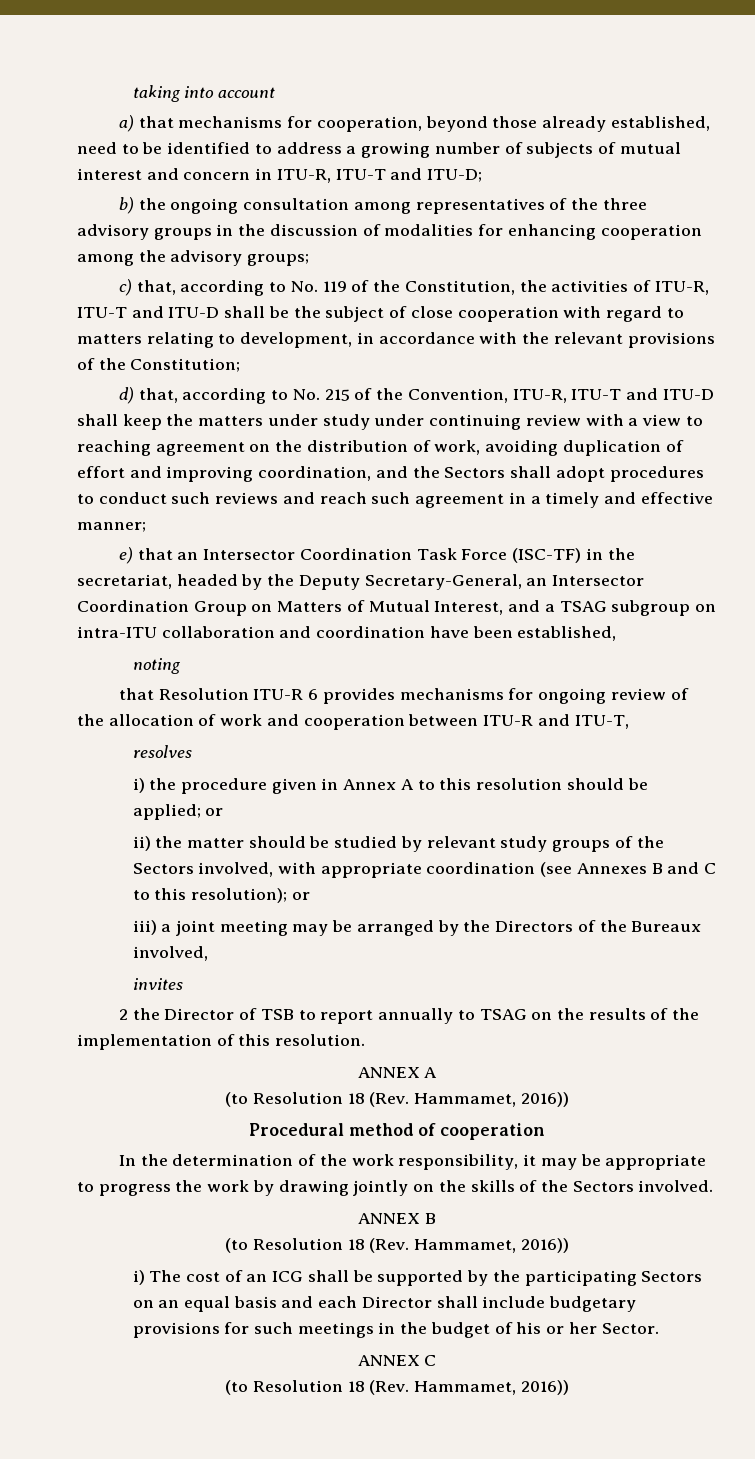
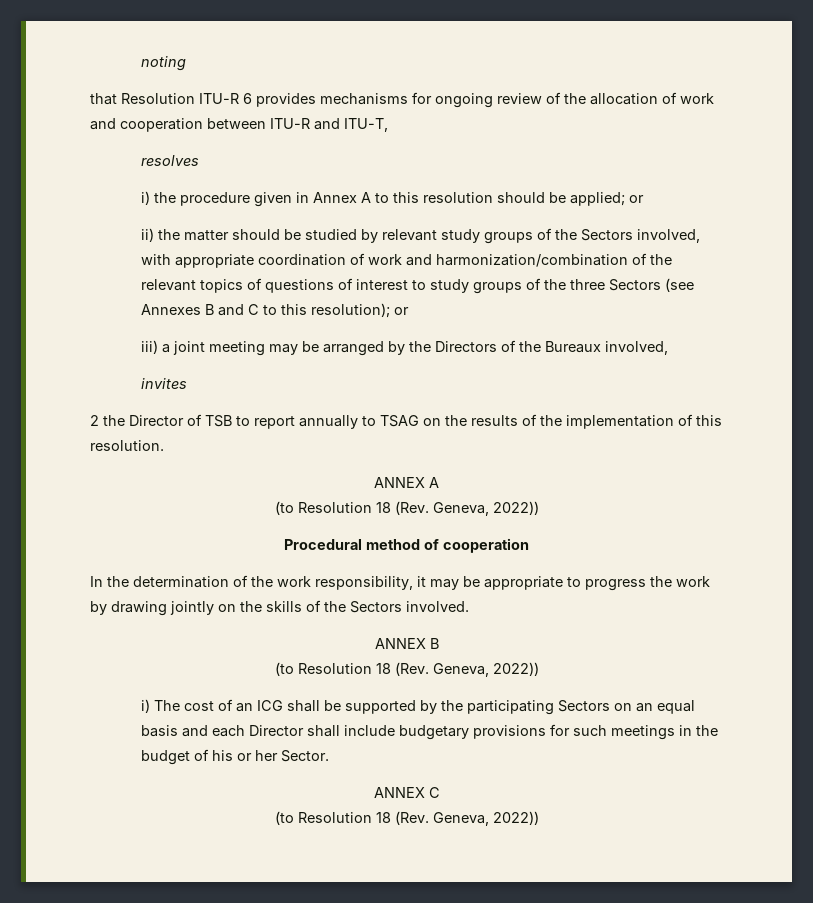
[132,85,275,102] [119,115,710,132] [77,142,681,158] [77,168,483,183] [119,197,647,214] [77,224,702,240] [77,250,310,266] [119,279,709,296] [77,306,684,322] [77,332,715,348] [77,358,241,372] [119,387,714,404] [77,414,703,430] [77,440,684,456] [77,466,704,482] [77,492,713,508] [77,522,146,532] [119,547,635,564] [77,574,645,590] [77,600,716,616] [77,626,617,641] taking into account // a) that mechanisms for cooperation, beyond those already established, need to be identified to address a growing number of subjects of mutual interest and concern in ITU-R, ITU-T and ITU-D; // b) the ongoing consultation among representatives of the three advisory groups in the discussion of modalities for enhancing cooperation among the advisory groups; // c) that, according to No. 119 of the Constitution, the activities of ITU-R, ITU-T and ITU-D shall be the subject of close cooperation with regard to matters relating to development, in accordance with the relevant provisions of the Constitution; // d) that, according to No. 215 of the Convention, ITU-R, ITU-T and ITU-D shall keep the matters under study under continuing review with a view to reaching agreement on the distribution of work, avoiding duplication of effort and improving coordination, and the Sectors shall adopt procedures to conduct such reviews and reach such agreement in a timely and effective manner; // e) that an Intersector Coordination Task Force (ISC-TF) in the secretariat, headed by the Deputy Secretary-General, an Intersector Coordination Group on Matters of Mutual Interest, and a TSAG subgroup on intra-ITU collaboration and coordination have been established, // -> (140, 63) none
(536, 868) none -> [349,253,672,267] [140,278,661,294] of work and harmonization/combination of the relevant topics of questions of interest to study groups of the three Sectors
[414,1092,569,1107] Hammamet, 2016)) -> [432,501,539,516] Geneva, 2022))
[414,1238,569,1253] Hammamet, 2016)) -> [432,662,539,677] Geneva, 2022))
[414,1380,569,1395] Hammamet, 2016)) -> [432,811,539,826] Geneva, 2022))

